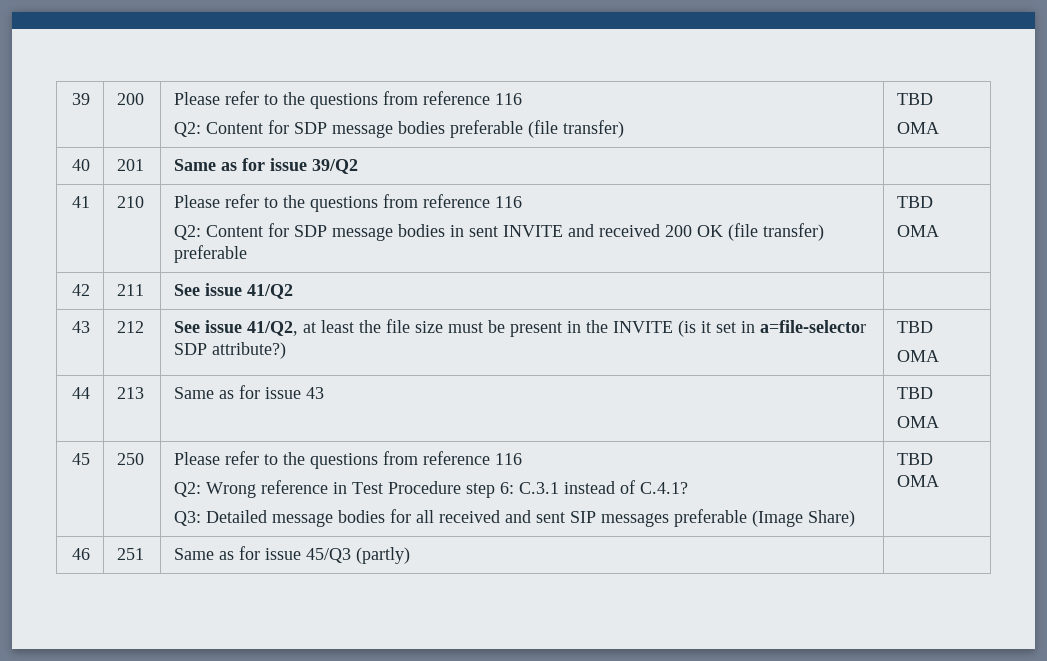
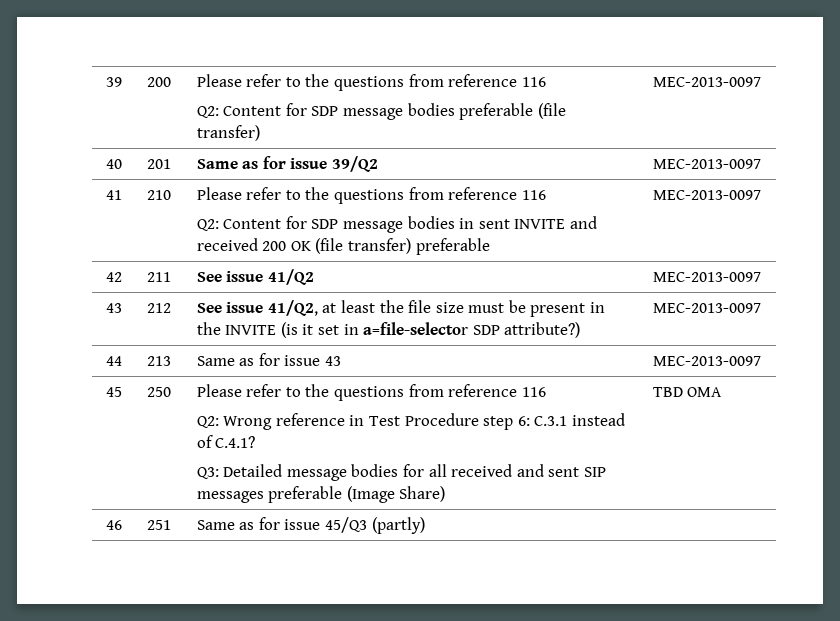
[897,93,934,105] [897,122,940,134] TBD // OMA -> [652,77,761,87] MEC-2013-0097
(359, 166) none -> [652,159,761,169] MEC-2013-0097
[897,196,934,208] [897,225,940,237] TBD // OMA -> [652,190,761,200] MEC-2013-0097
(294, 291) none -> [652,272,761,282] MEC-2013-0097
[897,321,934,333] [897,350,940,362] TBD // OMA -> [652,303,761,313] MEC-2013-0097
[897,387,934,399] [897,416,940,428] TBD // OMA -> [652,356,761,366] MEC-2013-0097

